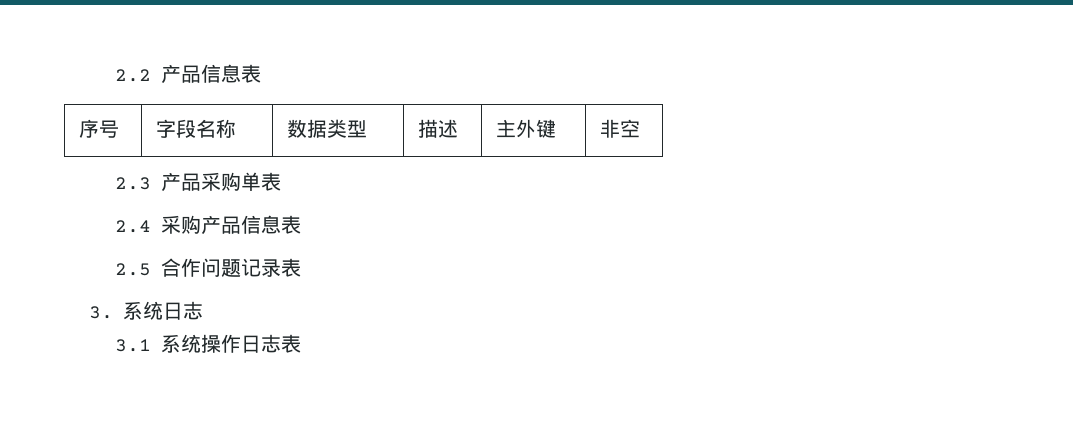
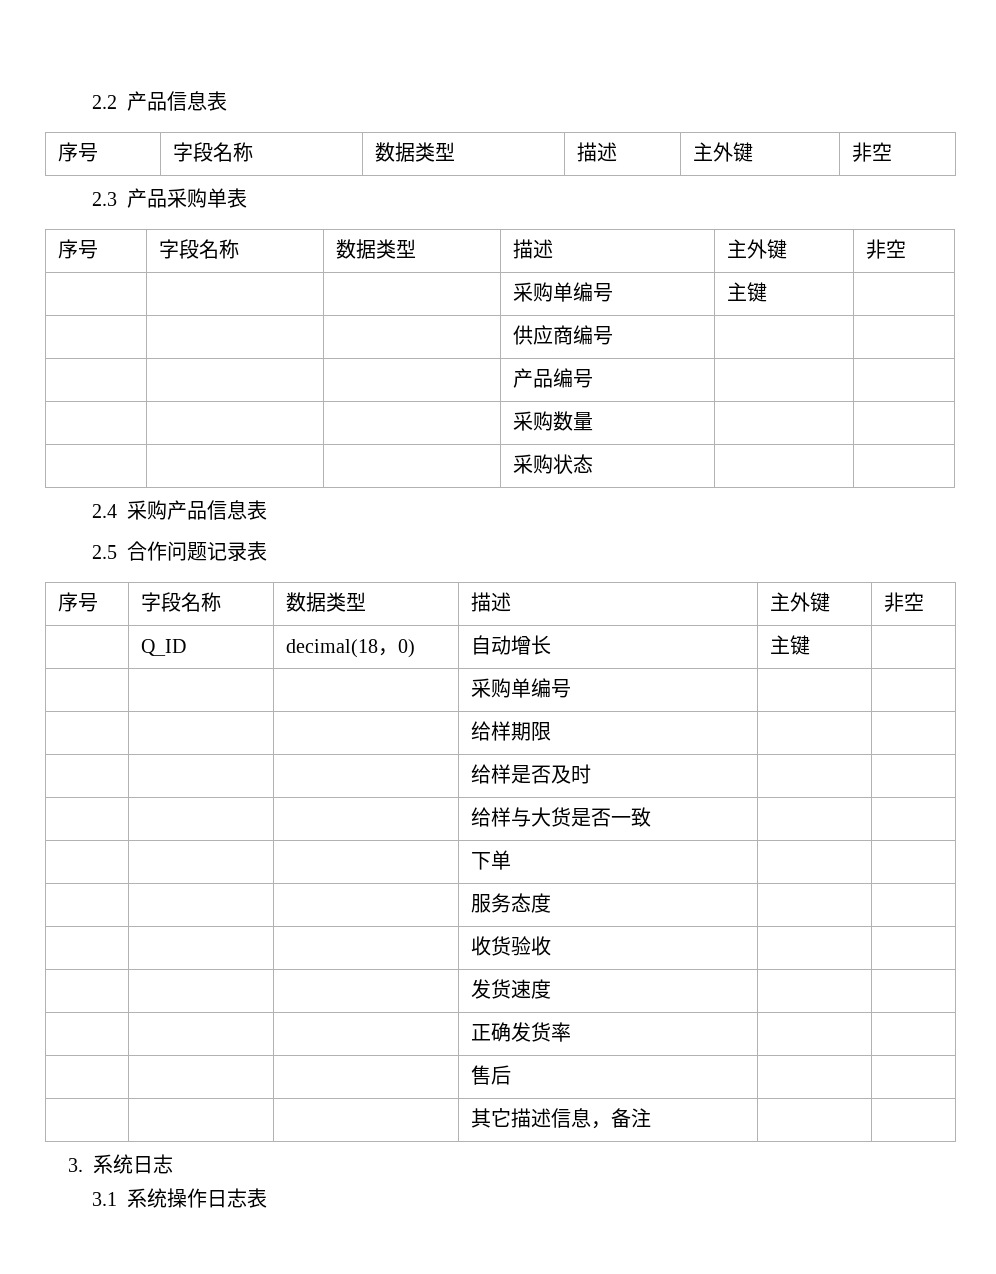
(281, 181) none -> [57,239,98,259] [158,239,239,259] [335,239,416,259] [512,239,553,259] [726,239,787,259] [865,239,906,259] [512,282,613,302] [726,282,767,302] [512,325,613,345] [512,368,593,388] [512,411,593,431] [512,454,593,474] // 序号 | 字段名称 | 数据类型 | 描述 | 主外键 | 非空 // | | | 采购单编号 | 主键 | // | | | 供应商编号 | | // | | | 产品编号 | | // | | | 采购数量 | | // | | | 采购状态 | |
(301, 267) none -> [57,592,98,612] [140,592,221,612] [285,592,366,612] [470,592,511,612] [769,592,830,612] [883,592,924,612] [140,639,186,656] [285,639,415,658] [470,635,551,655] [769,635,810,655] [470,678,571,698] [470,721,551,741] [470,764,591,784] [470,807,651,827] [470,850,511,870] [470,893,551,913] [470,936,551,956] [470,979,551,999] [470,1022,571,1042] [470,1065,511,1085] [470,1108,651,1129] // 序号 | 字段名称 | 数据类型 | 描述 | 主外键 | 非空 // | Q_ID | decimal(18，0) | 自动增长 | 主键 | // | | | 采购单编号 | | // | | | 给样期限 | | // | | | 给样是否及时 | | // | | | 给样与大货是否一致 | | // | | | 下单 | | // | | | 服务态度 | | // | | | 收货验收 | | // | | | 发货速度 | | // | | | 正确发货率 | | // | | | 售后 | | // | | | 其它描述信息，备注 | |

